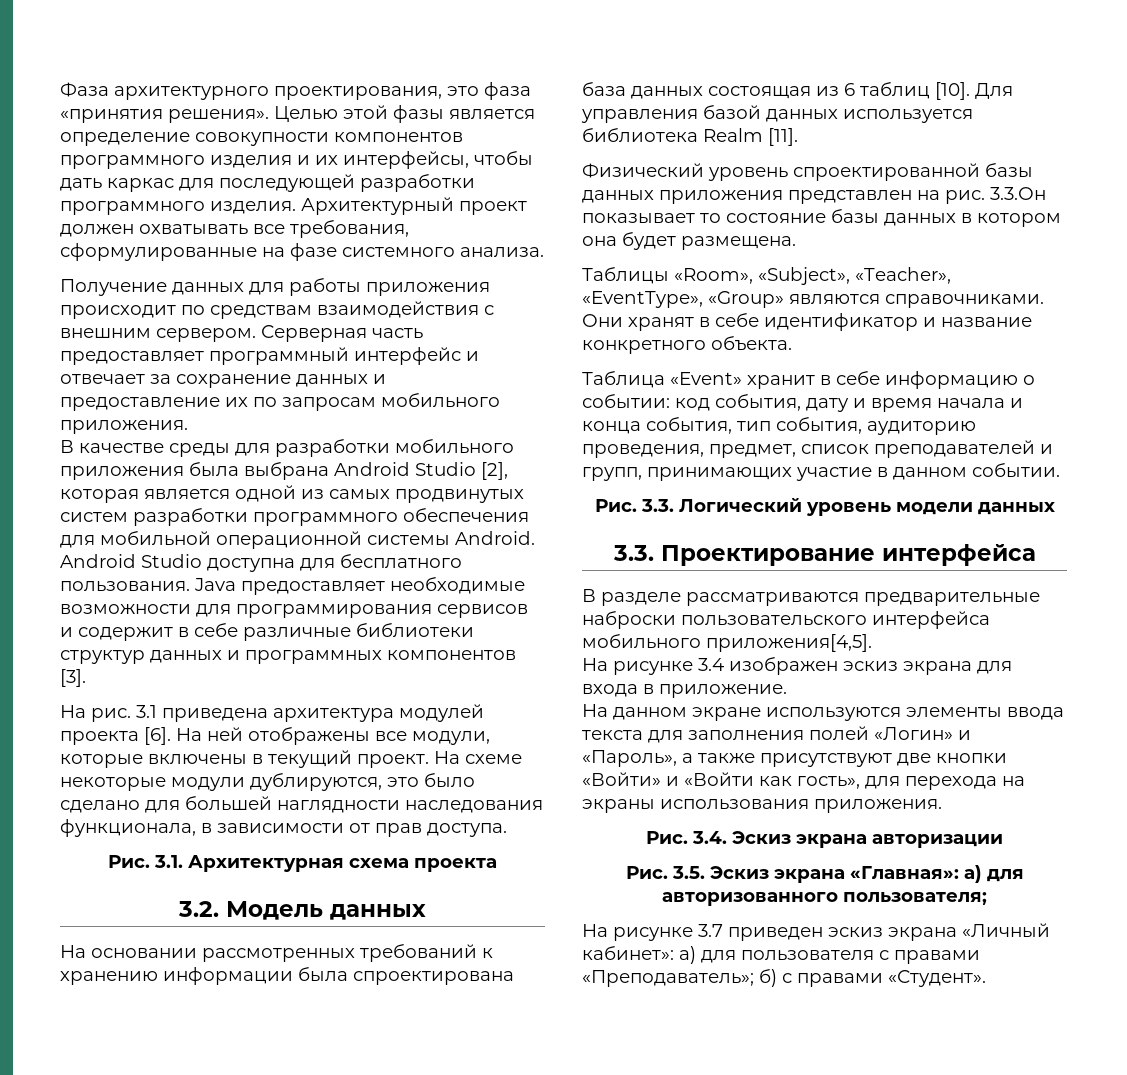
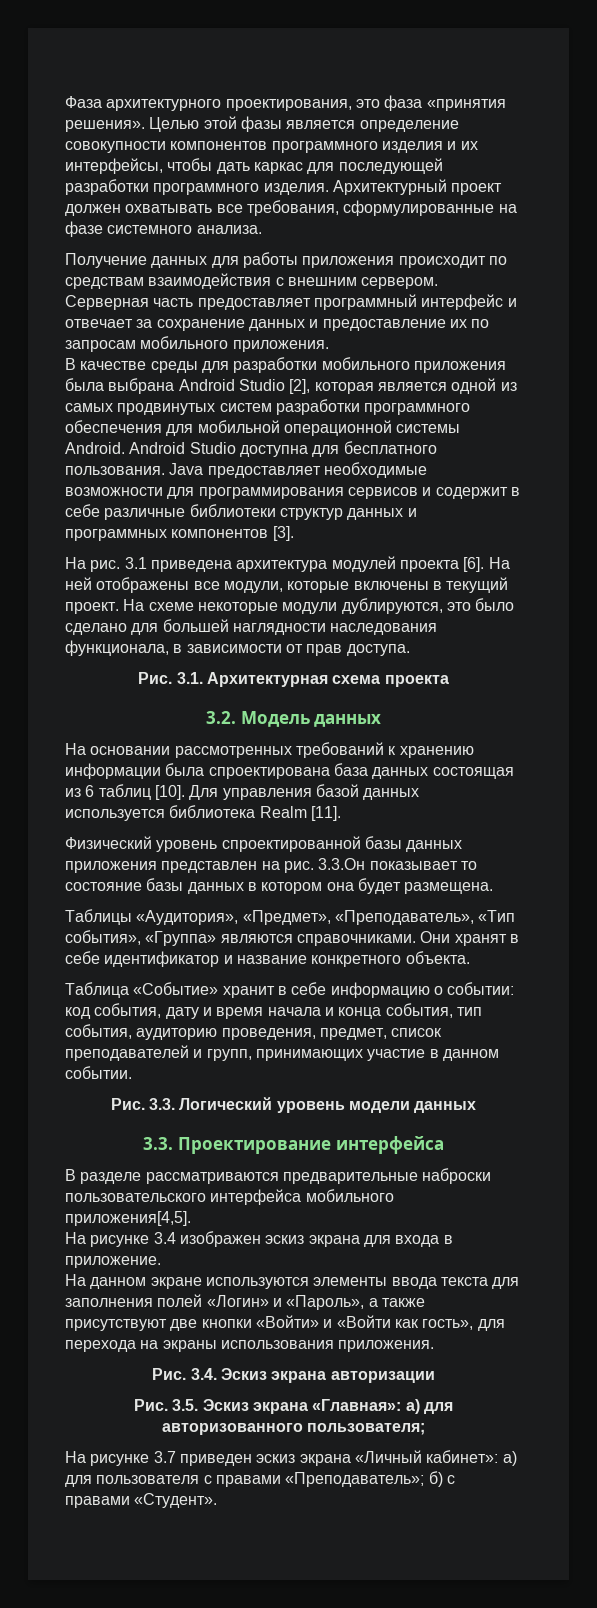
[674,267,951,285] [582,291,784,308] «Room», «Subject», «Teacher», «EventType», «Group» -> [136,910,516,925] [65,930,217,946] «Аудитория», «Предмет», «Преподаватель», «Тип события», «Группа»
[670,372,742,385] «Event» -> [133,982,219,995] «Событие»

